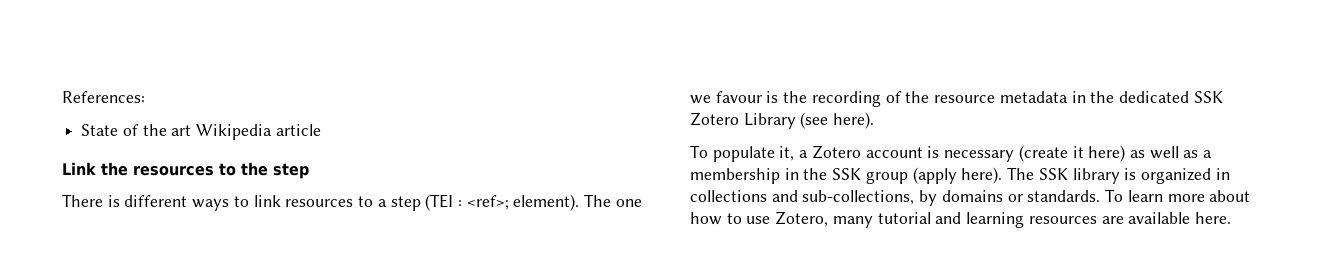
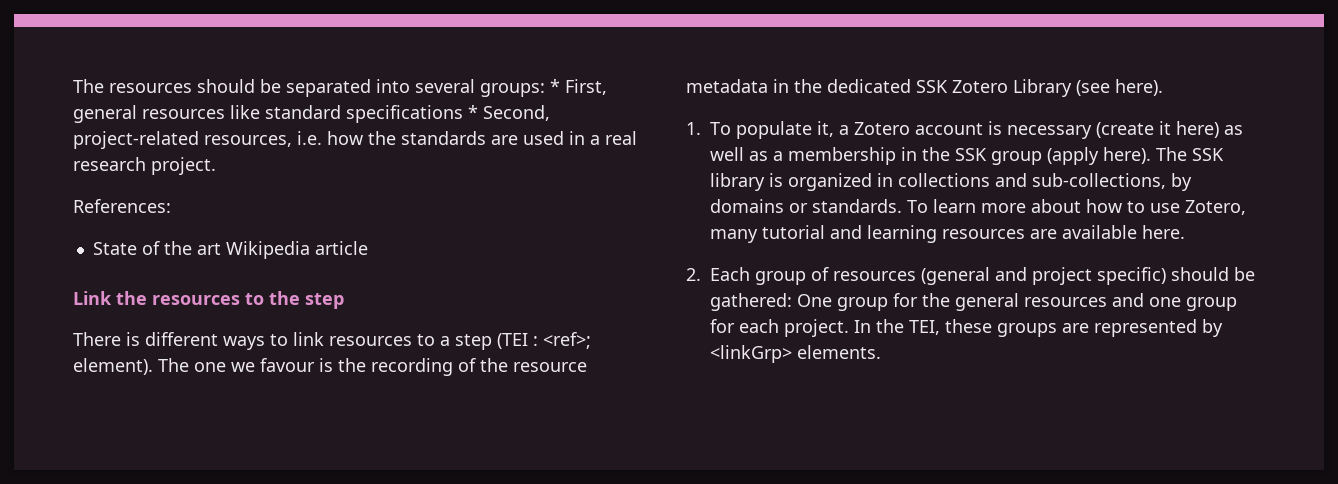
(62, 97) none -> [73,79,607,97] [73,105,550,123] [73,131,637,149] [73,157,216,175] The resources should be separated into several groups: * First, general resources like standard specifications * Second, project-related resources, i.e. how the standards are used in a real research project. //
(875, 120) none -> [686,122,701,135] 1.
(1231, 218) none -> [686,267,1255,285] [710,293,1237,311] [710,319,1223,337] [710,345,881,363] // 2. Each group of resources (general and project specific) should be gathered: One group for the general resources and one group for each project. In the TEI, these groups are represented by <linkGrp> elements.

